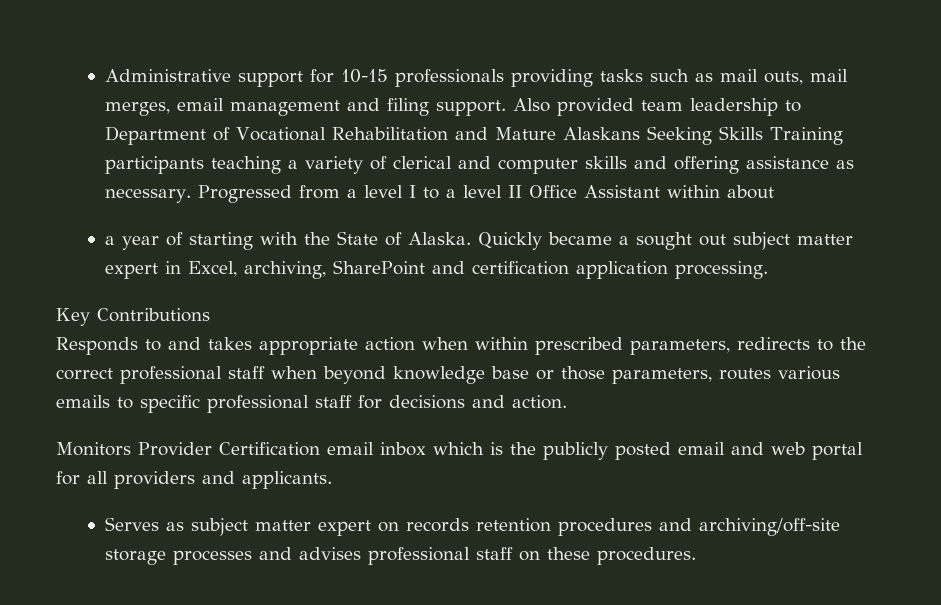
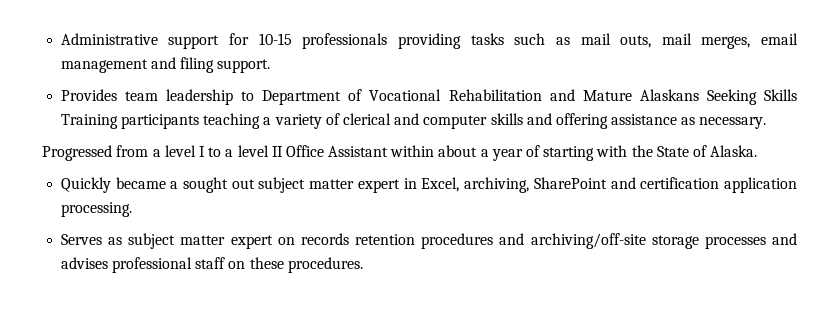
[512,98,634,116] Also provided -> [60,89,117,101] // Provides
(191, 195) none -> (767, 123) //
(774, 192) // -> (478, 151) none
(471, 238) none -> (758, 151) //
[56,308,210,326] [56,337,866,355] [56,366,840,384] [56,395,567,413] [56,442,863,460] [56,471,332,489] // Key Contributions // Responds to and takes appropriate action when within prescribed parameters, redirects to the correct professional staff when beyond knowledge base or those parameters, routes various emails to specific professional staff for decisions and action. // Monitors Provider Certification email inbox which is the publicly posted email and web portal for all providers and applicants. -> (132, 209) none

